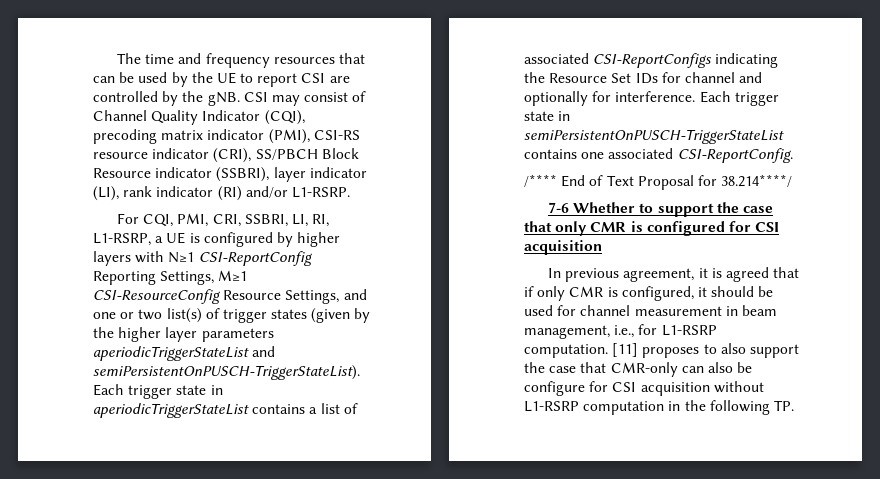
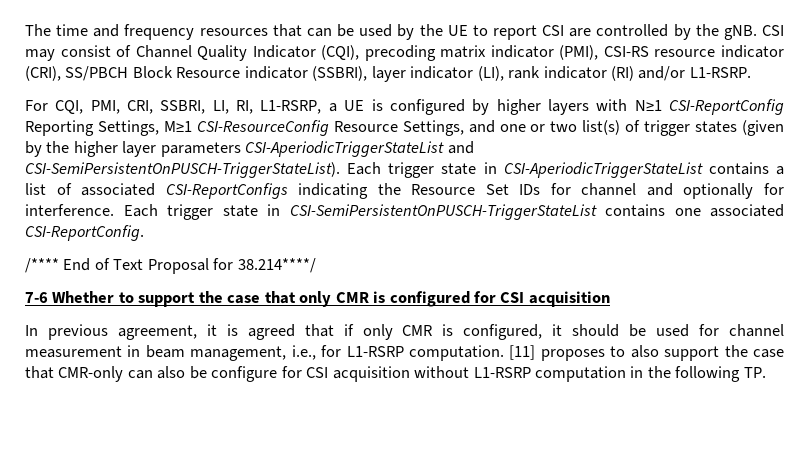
[93,346,276,361] [93,365,360,380] [93,384,223,399] [93,403,249,418] aperiodicTriggerStateList and semiPersistentOnPUSCH-TriggerStateList). Each trigger state in aperiodicTriggerStateList -> [245,141,474,157] [25,162,703,178] CSI-AperiodicTriggerStateList and CSI-SemiPersistentOnPUSCH-TriggerStateList). Each trigger state in CSI-AperiodicTriggerStateList
[524,129,784,144] semiPersistentOnPUSCH-TriggerStateList -> [289,204,597,220] CSI-SemiPersistentOnPUSCH-TriggerStateList

